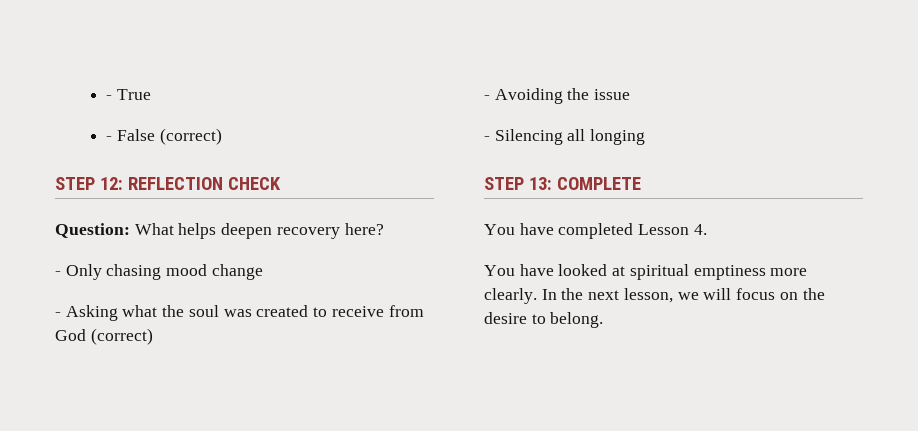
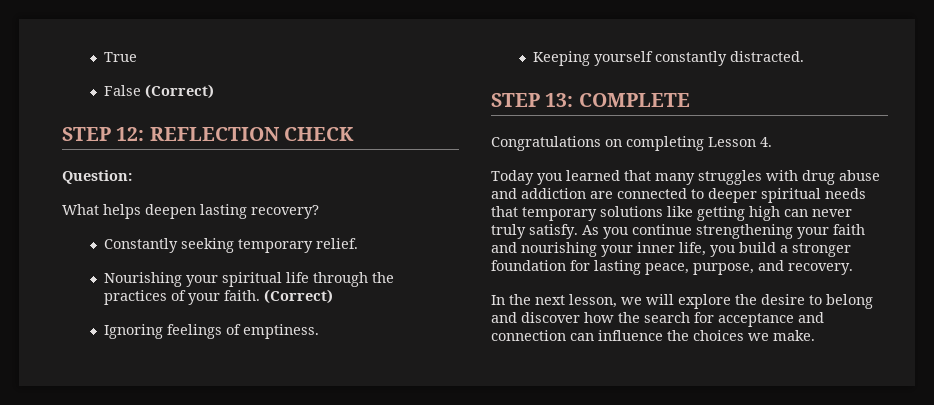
[106,95,113,100] - -> (103, 57) none
[106,128,222,145] - False (correct) -> [103,84,214,99] False (Correct)
(130, 230) none -> (132, 177) //
[276,223,384,239] [55,264,263,280] [55,305,424,321] [55,328,153,345] [484,88,631,104] [484,129,646,145] recovery here? // - Only chasing mood change // - Asking what the soul was created to receive from God (correct) // - Avoiding the issue // - Silencing all longing -> [200,204,319,219] [103,238,358,253] [103,272,394,287] [103,289,333,305] [103,324,319,339] [532,51,804,66] lasting recovery? // Constantly seeking temporary relief. // Nourishing your spiritual life through the practices of your faith. (Correct) // Ignoring feelings of emptiness. // Keeping yourself constantly distracted.
[484,223,634,239] You have completed -> [491,136,704,151] Congratulations on completing
[484,264,808,280] [484,288,537,304] You have looked at spiritual emptiness more clearly. -> [491,170,880,185] [491,188,866,203] [491,206,852,221] [491,224,865,239] [491,242,851,257] [491,260,853,275] Today you learned that many struggles with drug abuse and addiction are connected to deeper spiritual needs that temporary solutions like getting high can never truly satisfy. As you continue strengthening your faith and nourishing your inner life, you build a stronger foundation for lasting peace, purpose, and recovery. //
[736,288,798,300] focus on -> [678,294,731,309] explore
[550,312,604,328] belong. -> [826,294,873,309] [491,312,824,327] [491,330,815,341] belong and discover how the search for acceptance and connection can influence the choices we make.

